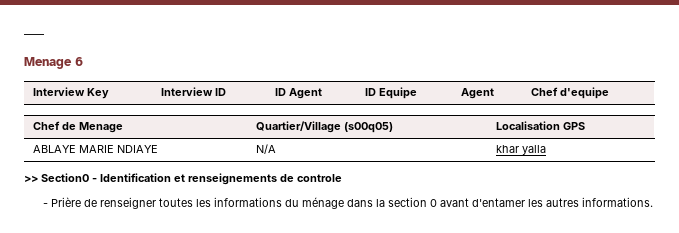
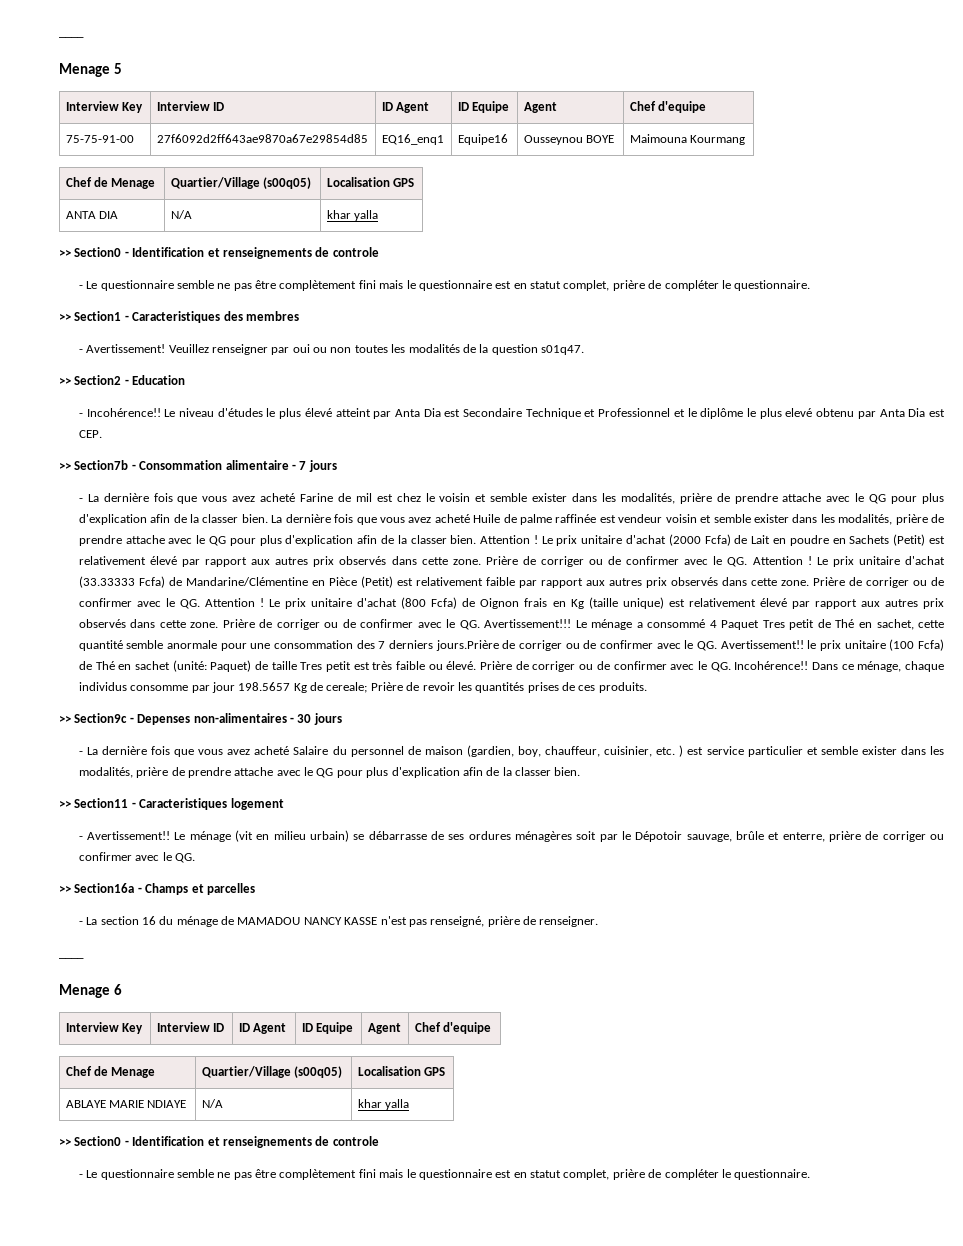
[24,34,45,35] ____ -> [59,36,84,38] [59,63,122,77] [65,101,143,113] [156,101,224,111] [381,102,429,113] [457,101,509,113] [523,102,557,113] [629,101,706,113] [65,135,134,143] [156,134,368,143] [381,134,444,145] [457,134,508,145] [523,135,614,145] [629,134,745,145] [65,177,156,189] [170,177,311,189] [326,177,414,187] [65,211,118,219] [170,210,192,219] [326,210,378,221] [59,247,379,259] [78,280,811,291] [59,311,299,323] [78,344,585,355] [59,375,186,385] [78,408,945,419] [78,430,102,438] [59,460,337,472] [78,493,945,504] [78,514,944,525] [78,534,945,546] [78,556,945,567] [78,576,945,588] [78,597,945,609] [78,619,945,630] [78,639,945,651] [78,660,944,672] [78,682,647,693] [59,713,342,725] [78,745,945,757] [78,767,581,778] [59,798,284,810] [78,830,944,842] [78,852,195,863] [59,883,255,895] [78,916,599,927] [59,957,84,959] ____ // Menage 5 // Interview Key | Interview ID | ID Agent | ID Equipe | Agent | Chef d'equipe // 75-75-91-00 | 27f6092d2ff643ae9870a67e29854d85 | EQ16_enq1 | Equipe16 | Ousseynou BOYE | Maimouna Kourmang // Chef de Menage | Quartier/Village (s00q05) | Localisation GPS // ANTA DIA | N/A | khar yalla // >> Section0 - Identification et renseignements de controle // - Le questionnaire semble ne pas être complètement fini mais le questionnaire est en statut complet, prière de compléter le questionnaire. // >> Section1 - Caracteristiques des membres // - Avertissement! Veuillez renseigner par oui ou non toutes les modalités de la question s01q47. // >> Section2 - Education // - Incohérence!! Le niveau d'études le plus élevé atteint par Anta Dia est Secondaire Technique et Professionnel et le diplôme le plus elevé obtenu par Anta Dia est CEP. // >> Section7b - Consommation alimentaire - 7 jours // - La dernière fois que vous avez acheté Farine de mil est chez le voisin et semble exister dans les modalités, prière de prendre attache avec le QG pour plus d'explication afin de la classer bien. La dernière fois que vous avez acheté Huile de palme raffinée est vendeur voisin et semble exister dans les modalités, prière de prendre attache avec le QG pour plus d'explication afin de la classer bien. Attention ! Le prix unitaire d'achat (2000 Fcfa) de Lait en poudre en Sachets (Petit) est relativement élevé par rapport aux autres prix observés dans cette zone. Prière de corriger ou de confirmer avec le QG. Attention ! Le prix unitaire d'achat (33.33333 Fcfa) de Mandarine/Clémentine en Pièce (Petit) est relativement faible par rapport aux autres prix observés dans cette zone. Prière de corriger ou de confirmer avec le QG. Attention ! Le prix unitaire d'achat (800 Fcfa) de Oignon frais en Kg (taille unique) est relativement élevé par rapport aux autres prix observés dans cette zone. Prière de corriger ou de confirmer avec le QG. Avertissement!!! Le ménage a consommé 4 Paquet Tres petit de Thé en sachet, cette quantité semble anormale pour une consommation des 7 derniers jours.Prière de corriger ou de confirmer avec le QG. Avertissement!! le prix unitaire (100 Fcfa) de Thé en sachet (unité: Paquet) de taille Tres petit est très faible ou élevé. Prière de corriger ou de confirmer avec le QG. Incohérence!! Dans ce ménage, chaque individus consomme par jour 198.5657 Kg de cereale; Prière de revoir les quantités prises de ces produits. // >> Section9c - Depenses non-alimentaires - 30 jours // - La dernière fois que vous avez acheté Salaire du personnel de maison (gardien, boy, chauffeur, cuisinier, etc. ) est service particulier et semble exister dans les modalités, prière de prendre attache avec le QG pour plus d'explication afin de la classer bien. // >> Section11 - Caracteristiques logement // - Avertissement!! Le ménage (vit en milieu urbain) se débarrasse de ses ordures ménagères soit par le Dépotoir sauvage, brûle et enterre, prière de corriger ou confirmer avec le QG. // >> Section16a - Champs et parcelles // - La section 16 du ménage de MAMADOU NANCY KASSE n'est pas renseigné, prière de renseigner. // ____
[51,197,654,209] Prière de renseigner toutes les informations du ménage dans la section 0 avant d'entamer les autres informations. -> [86,1169,811,1180] Le questionnaire semble ne pas être complètement fini mais le questionnaire est en statut complet, prière de compléter le questionnaire.

